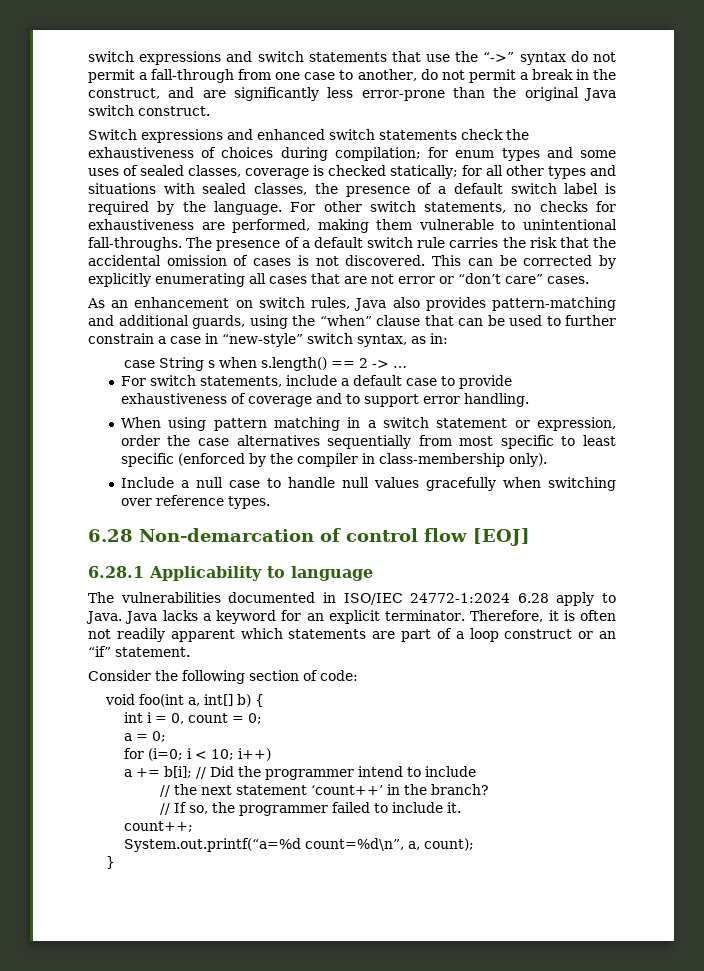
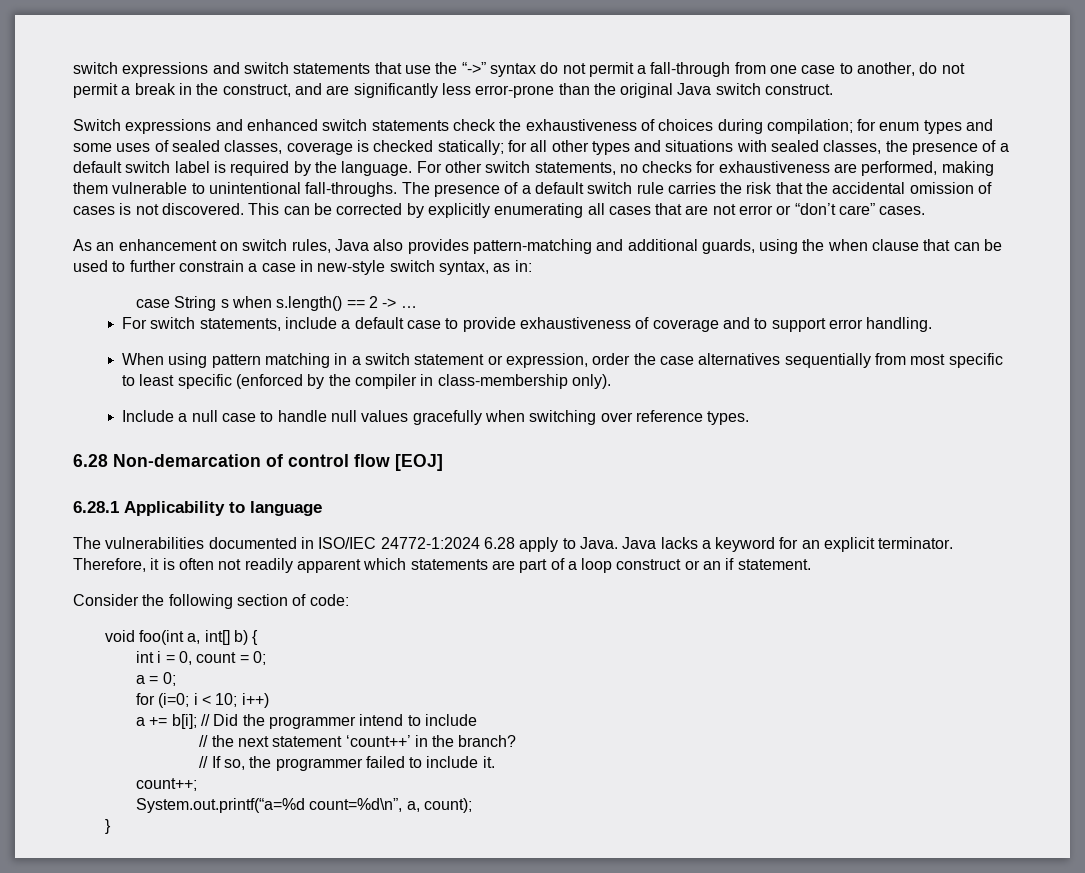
[319,315,372,326] “when” -> [827,239,868,251] when
[222,333,303,347] “new-style” -> [317,260,386,275] new-style
[88,646,111,657] “if” -> [725,558,735,570] if

